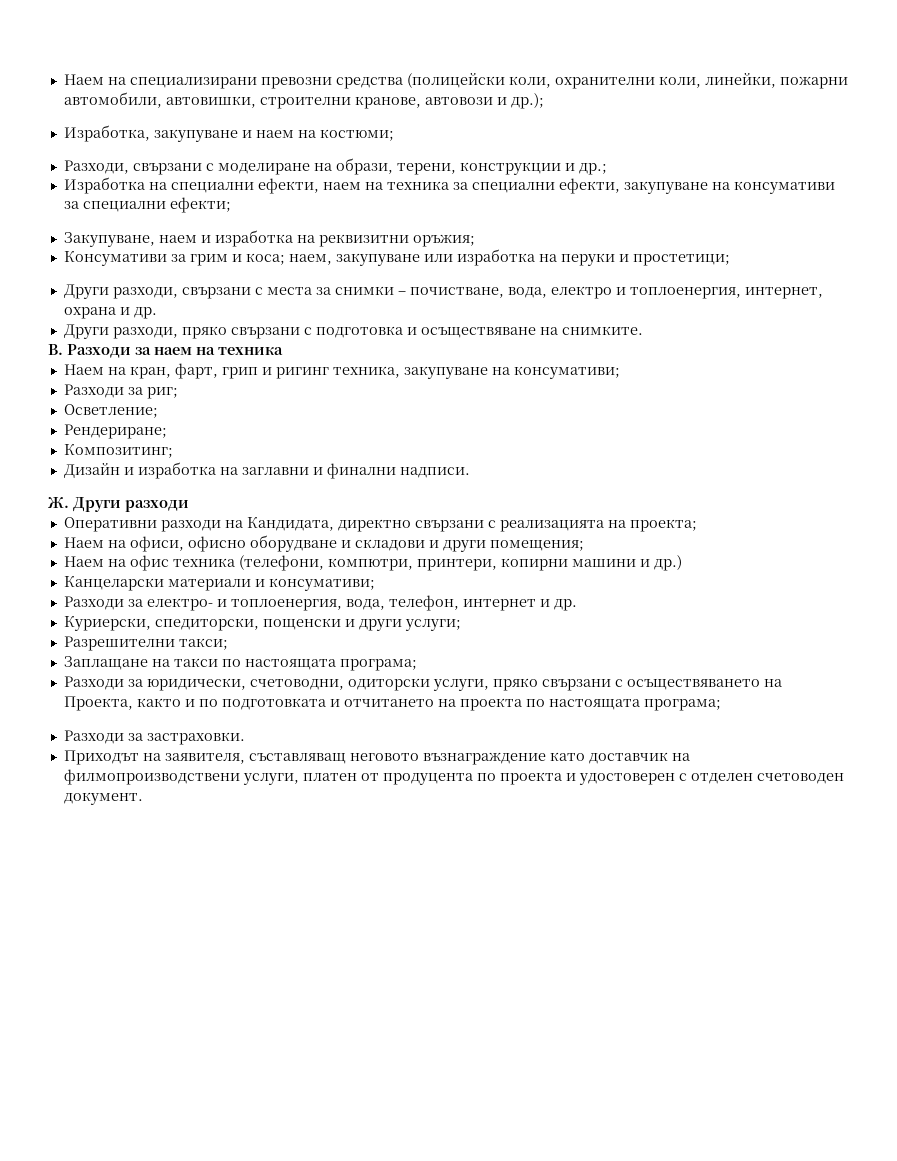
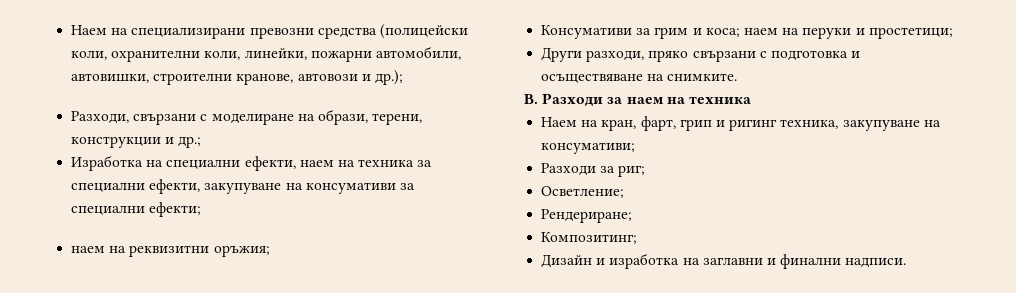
[63,125,394,142] // Изработка, закупуване и наем на костюми; -> (403, 77) none
[63,230,293,247] Закупуване, наем и изработка -> [71,246,106,253] наем
[288,249,535,266] наем, закупуване или изработка -> [743,28,778,35] наем
[63,284,823,299] [63,307,157,319] // Други разходи, свързани с места за снимки – почистване, вода, електро и топлоенергия, интернет, охрана и др. -> (953, 33) none
[48,497,189,512] [63,517,697,532] [63,535,584,552] [63,555,682,571] [63,576,375,591] [63,595,577,611] [63,616,461,631] [63,636,228,651] [63,656,417,671] [63,676,782,691] [63,696,721,711] [63,730,245,745] [63,750,690,765] [63,769,844,785] [63,792,143,805] // Ж. Други разходи // Оперативни разходи на Кандидата, директно свързани с реализацията на проекта; // Наем на офиси, офисно оборудване и складови и други помещения; // Наем на офис техника (телефони, компютри, принтери, копирни машини и др.) // Канцеларски материали и консумативи; // Разходи за електро- и топлоенергия, вода, телефон, интернет и др. // Куриерски, спедиторски, пощенски и други услуги; // Разрешителни такси; // Заплащане на такси по настоящата програма; // Разходи за юридически, счетоводни, одиторски услуги, пряко свързани с осъществяването на Проекта, както и по подготовката и отчитането на проекта по настоящата програма; // Разходи за застраховки. // Приходът на заявителя, съставляващ неговото възнаграждение като доставчик на филмопроизводствени услуги, платен от продуцента по проекта и удостоверен с отделен счетоводен документ. -> (907, 263) none

